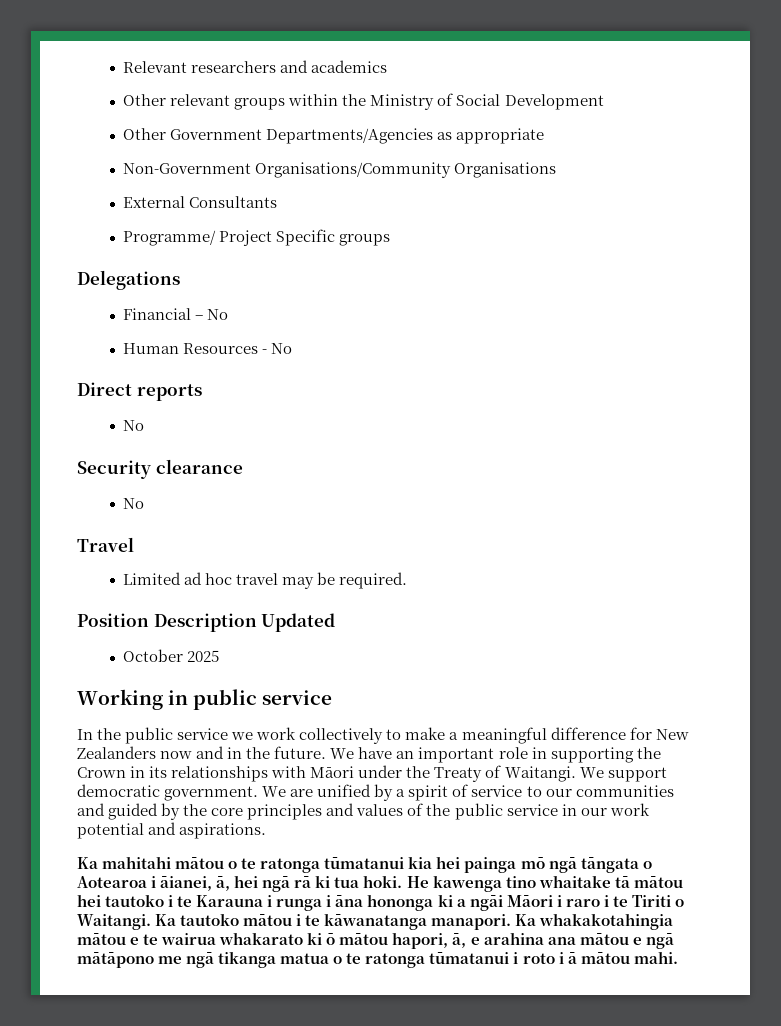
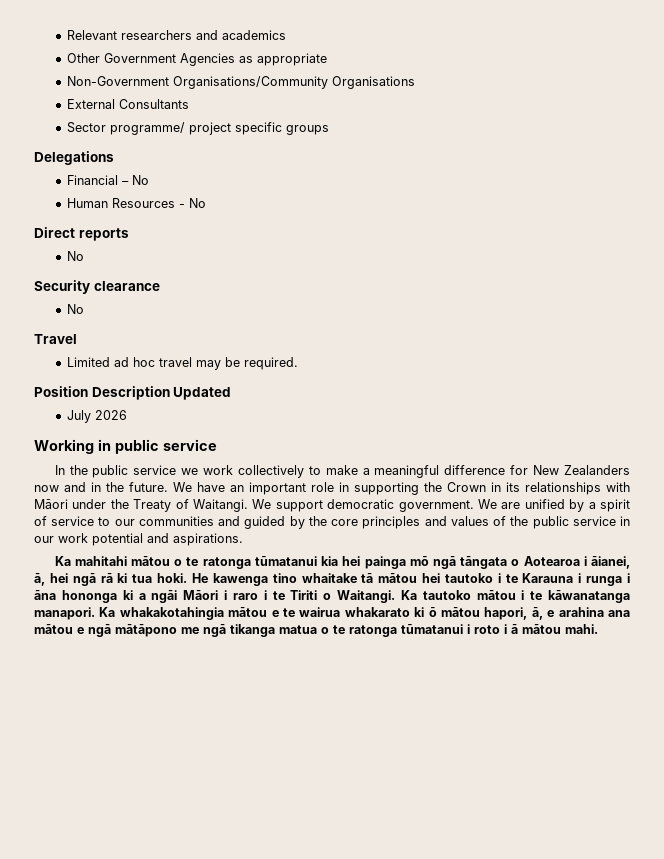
[123,93,604,110] // Other relevant groups within the Ministry of Social Development -> (287, 35) none
[266,128,434,144] Departments/Agencies -> [180,53,236,66] Agencies
[123,229,336,246] Programme/ Project Specific -> [67,122,283,135] Sector programme/ project specific
[123,649,220,662] October 2025 -> [67,410,128,423] July 2026

